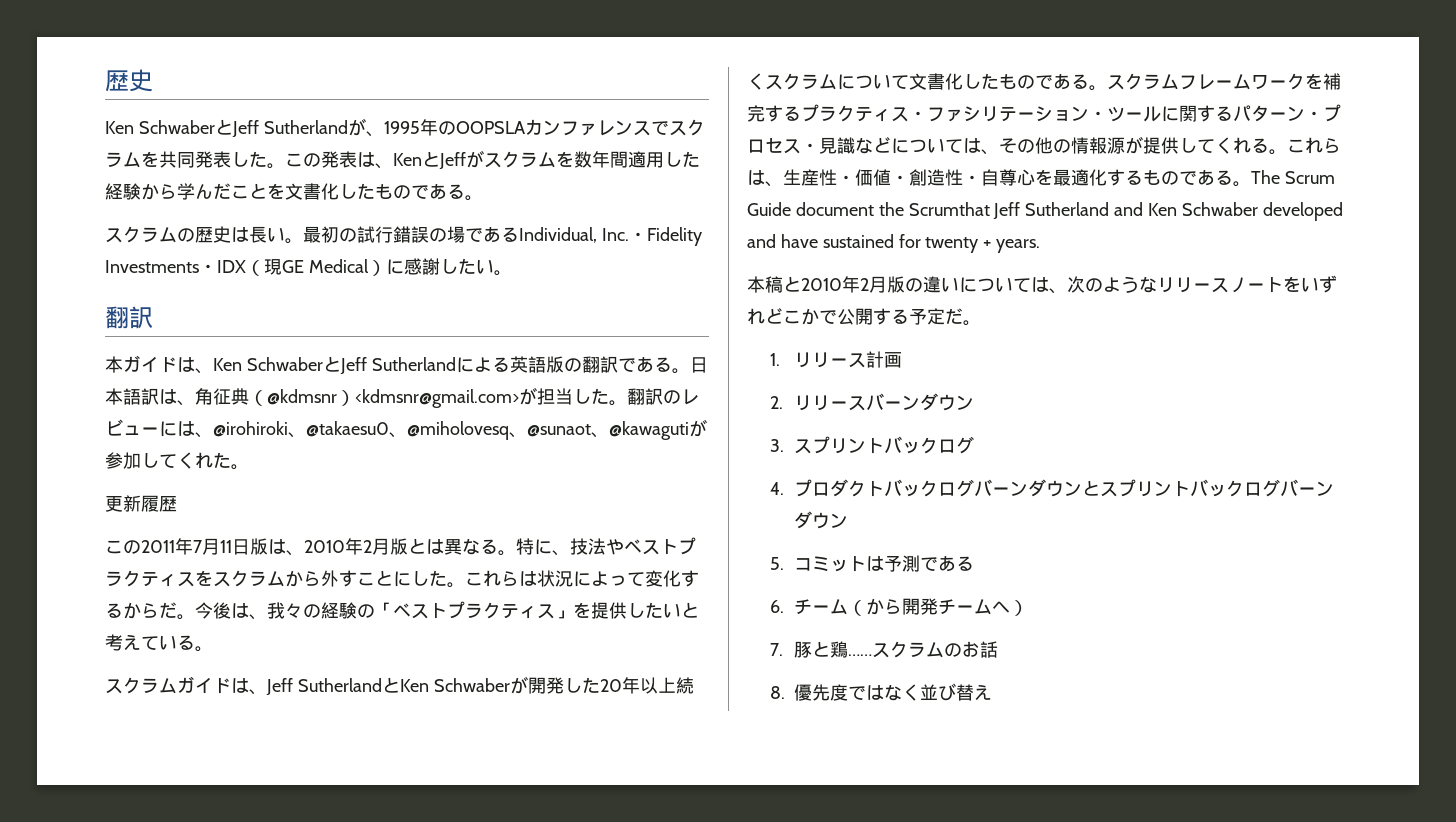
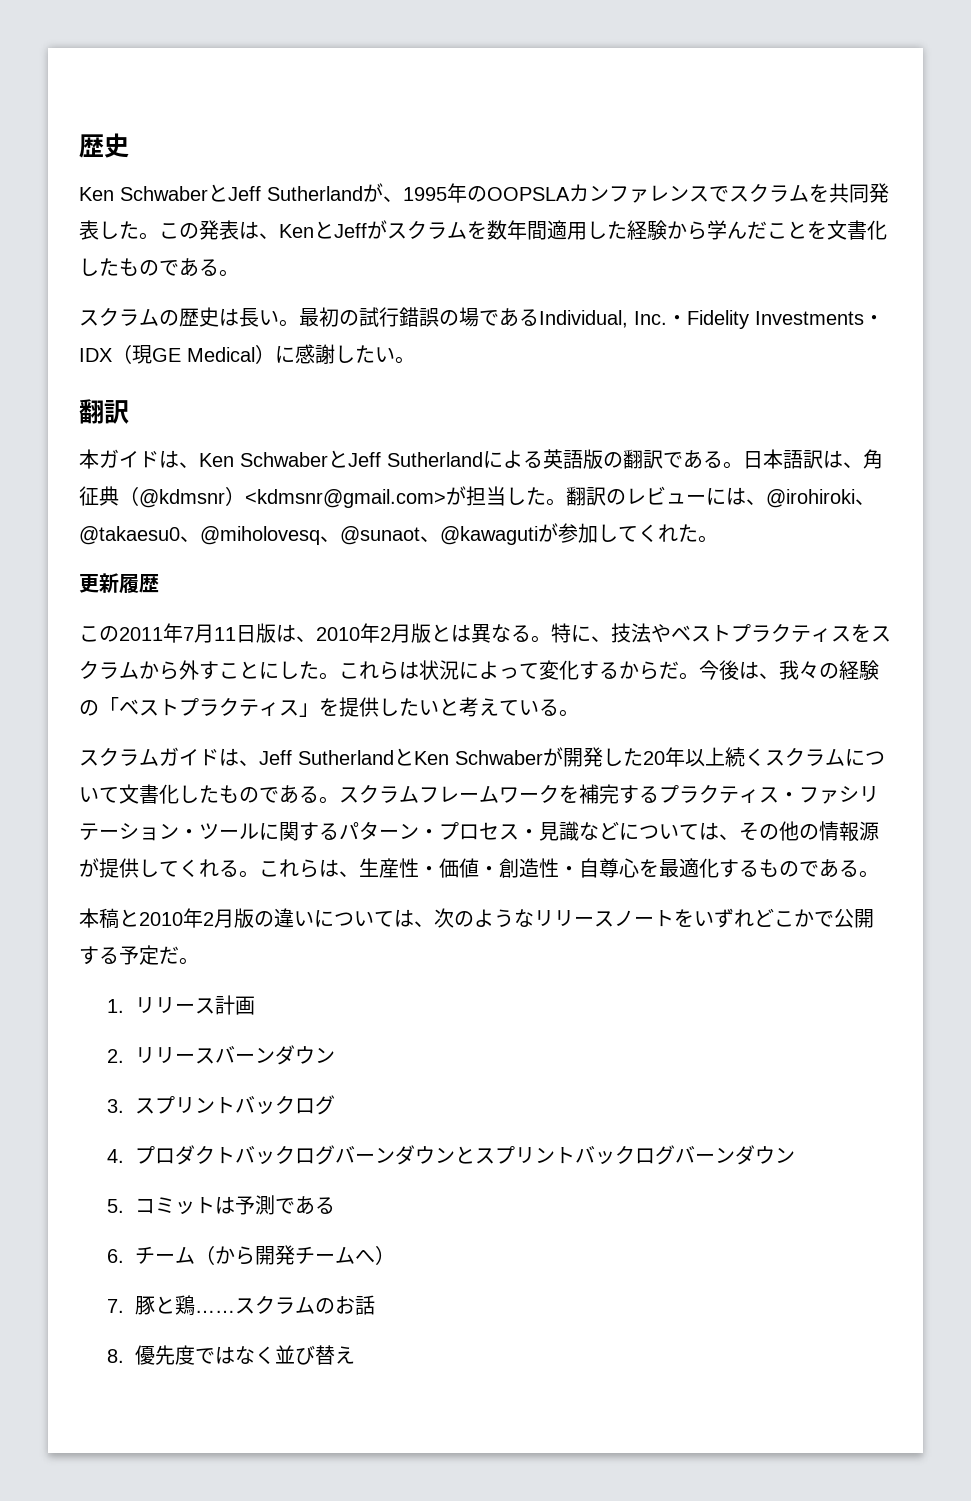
[1251,170,1335,184] [747,202,1343,221] [747,234,1041,253] The Scrum Guide document the Scrumthat Jeff Sutherland and Ken Schwaber developed and have sustained for twenty + years. -> (879, 874) none

